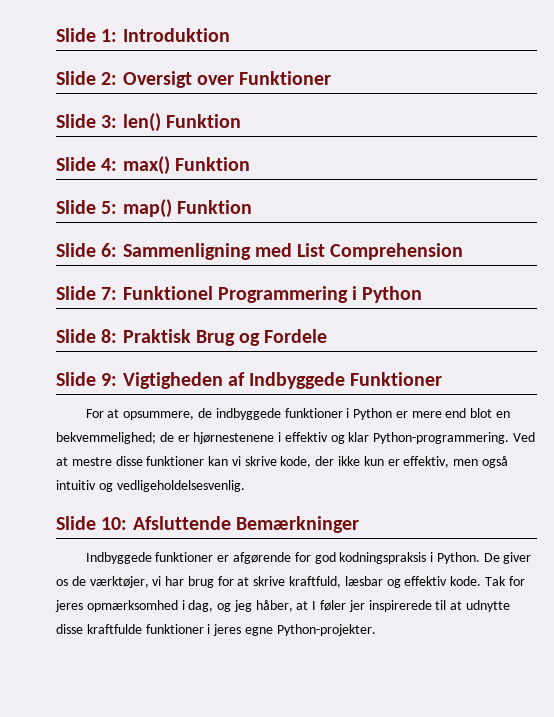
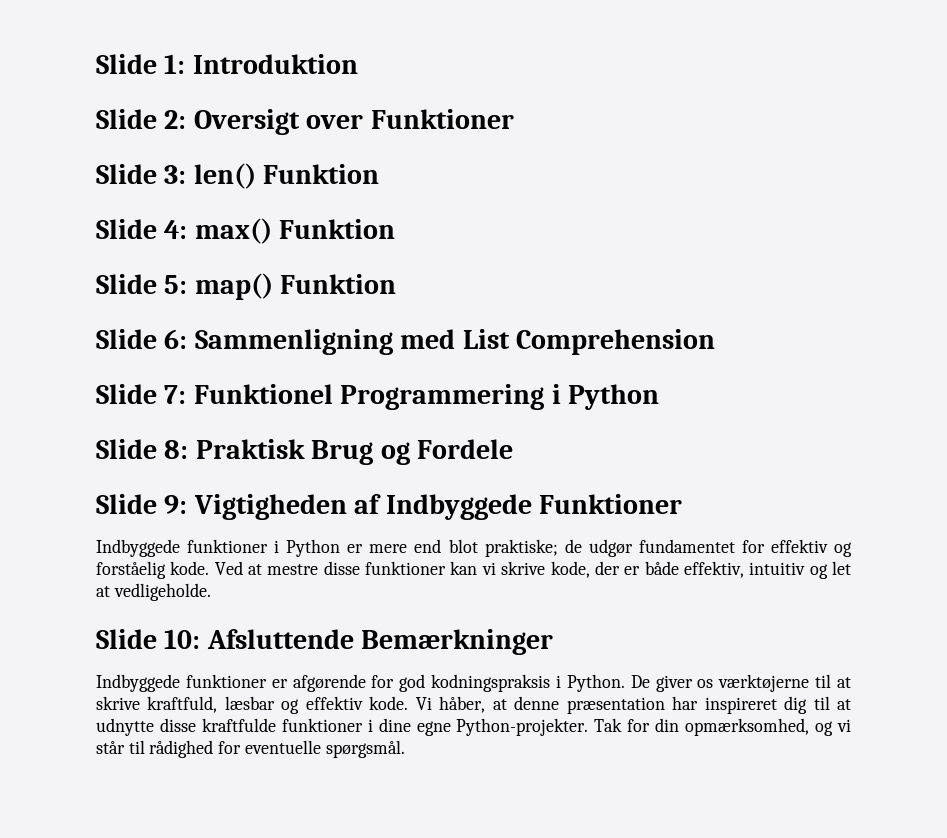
[85,408,281,420] For at opsummere, de indbyggede -> [96,539,180,557] Indbyggede
[496,411,511,418] [56,432,510,444] en bekvemmelighed; de er hjørnestenene i effektiv og klar Python-programmering. -> [484,539,852,557] [96,561,210,579] praktiske; de udgør fundamentet for effektiv og forståelig kode.
[338,456,508,468] [56,480,245,492] ikke kun er effektiv, men også intuitiv og vedligeholdelsesvenlig. -> [624,561,852,579] [96,583,211,601] er både effektiv, intuitiv og let at vedligeholde.
[71,576,234,588] de værktøjer, vi har brug for -> [718,674,832,692] værktøjerne til
[484,576,525,586] [55,600,432,612] Tak for jeres opmærksomhed i dag, og jeg håber, at I føler jer inspirerede -> [415,696,808,714] Vi håber, at denne præsentation har inspireret dig
[213,624,242,636] jeres -> [378,718,411,732] dine
(376, 630) none -> [594,718,851,736] [96,740,405,758] Tak for din opmærksomhed, og vi står til rådighed for eventuelle spørgsmål.

